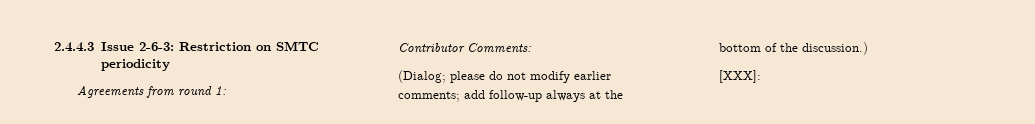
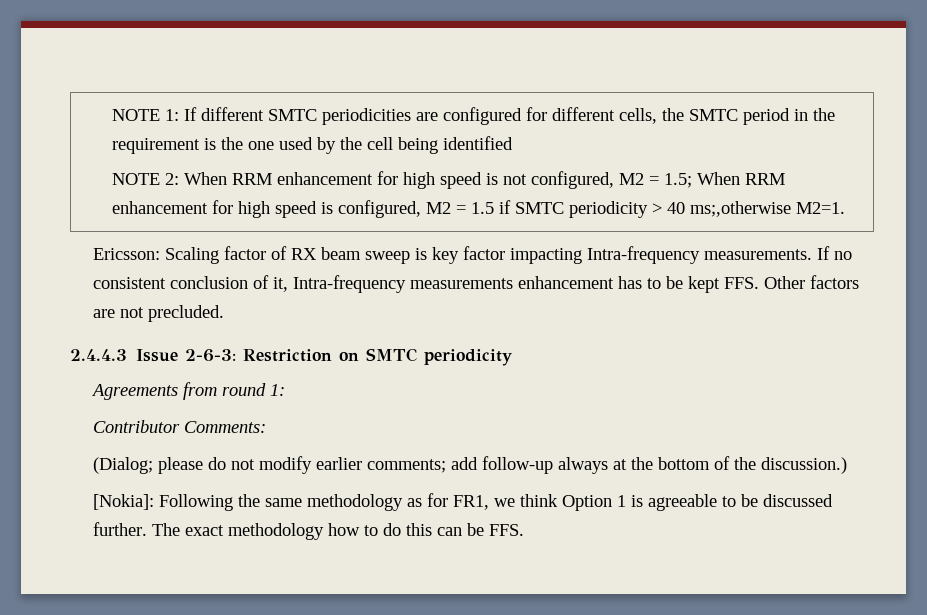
(54, 47) none -> [111,107,835,125] [111,136,513,154] [111,171,785,189] [111,200,845,218] [93,246,853,264] [93,275,860,293] [93,305,225,322] NOTE 1: If different SMTC periodicities are configured for different cells, the SMTC period in the requirement is the one used by the cell being identified // NOTE 2: When RRM enhancement for high speed is not configured, M2 = 1.5; When RRM enhancement for high speed is configured, M2 = 1.5 if SMTC periodicity > 40 ms;,otherwise M2=1. // Ericsson: Scaling factor of RX beam sweep is key factor impacting Intra-frequency measurements. If no consistent conclusion of it, Intra-frequency measurements enhancement has to be kept FFS. Other factors are not precluded. //
[719,70,762,83] [XXX]: -> [93,493,834,511] [93,522,525,540] [Nokia]: Following the same methodology as for FR1, we think Option 1 is agreeable to be discussed further. The exact methodology how to do this can be FFS.

